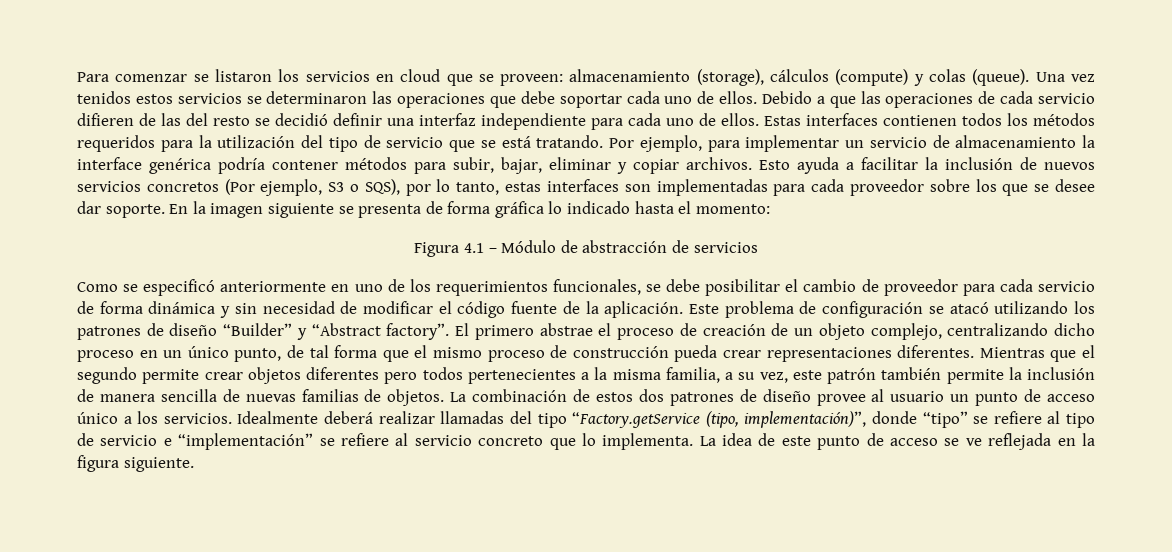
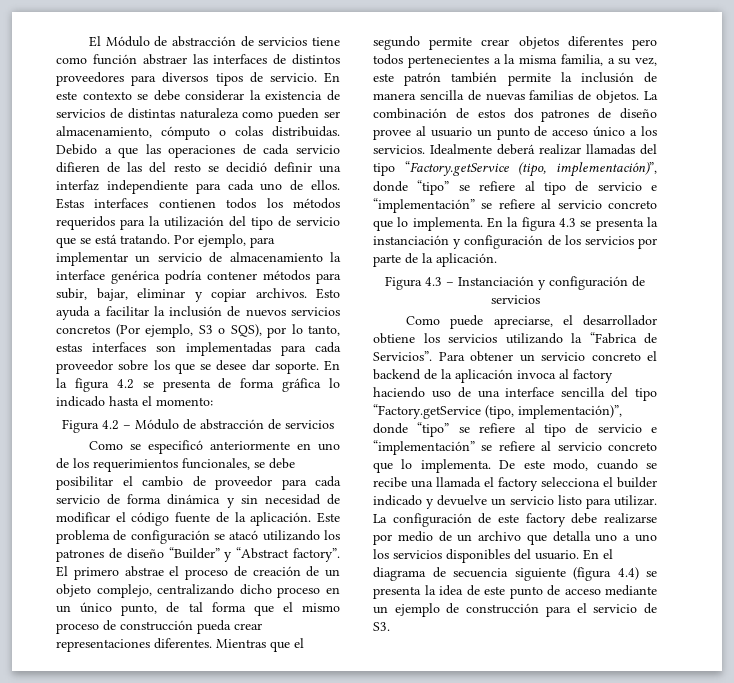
[77,69,1095,86] [77,91,758,108] Para comenzar se listaron los servicios en cloud que se proveen: almacenamiento (storage), cálculos (compute) y colas (queue). Una vez tenidos estos servicios se determinaron las operaciones que debe soportar cada uno de ellos. -> [89,36,340,47] [56,54,341,65] [56,72,340,86] [56,90,340,101] [56,108,340,122] [56,126,340,140] El Módulo de abstracción de servicios tiene como función abstraer las interfaces de distintos proveedores para diversos tipos de servicio. En este contexto se debe considerar la existencia de servicios de distintas naturaleza como pueden ser almacenamiento, cómputo o colas distribuidas.
[210,203,334,218] imagen siguiente -> [74,378,134,392] figura 4.2
[464,243,485,253] 4.1 -> [102,420,119,430] 4.2
[699,436,716,446] La -> [487,217,658,231] [373,235,657,249] [373,253,497,267] [385,276,645,290] [490,295,540,304] [406,315,657,329] [373,332,657,344] [373,351,657,362] [373,369,613,383] [373,387,657,401] [373,404,622,419] [373,422,657,437] [373,440,657,455] [373,459,657,473] [373,477,657,491] [373,495,657,509] [373,513,657,527] [373,531,657,545] [373,549,613,563] [373,567,657,581] [373,585,436,599] En la figura 4.3 se presenta la instanciación y configuración de los servicios por parte de la aplicación. // Figura 4.3 – Instanciación y configuración de servicios // Como puede apreciarse, el desarrollador obtiene los servicios utilizando la “Fabrica de Servicios”. Para obtener un servicio concreto el backend de la aplicación invoca al factory haciendo uso de una interface sencilla del tipo “Factory.getService (tipo, implementación)”, donde “tipo” se refiere al tipo de servicio e “implementación” se refiere al servicio concreto que lo implementa. De este modo, cuando se recibe una llamada el factory selecciona el builder indicado y devuelve un servicio listo para utilizar. La configuración de este factory debe realizarse por medio de un archivo que detalla uno a uno los servicios disponibles del usuario. En el diagrama de secuencia siguiente (figura 4.4) se presenta la
[944,433,1096,450] [77,455,194,472] se ve reflejada en la figura siguiente. -> [605,585,657,596] [373,603,657,617] [373,622,390,631] mediante un ejemplo de construcción para el servicio de S3.

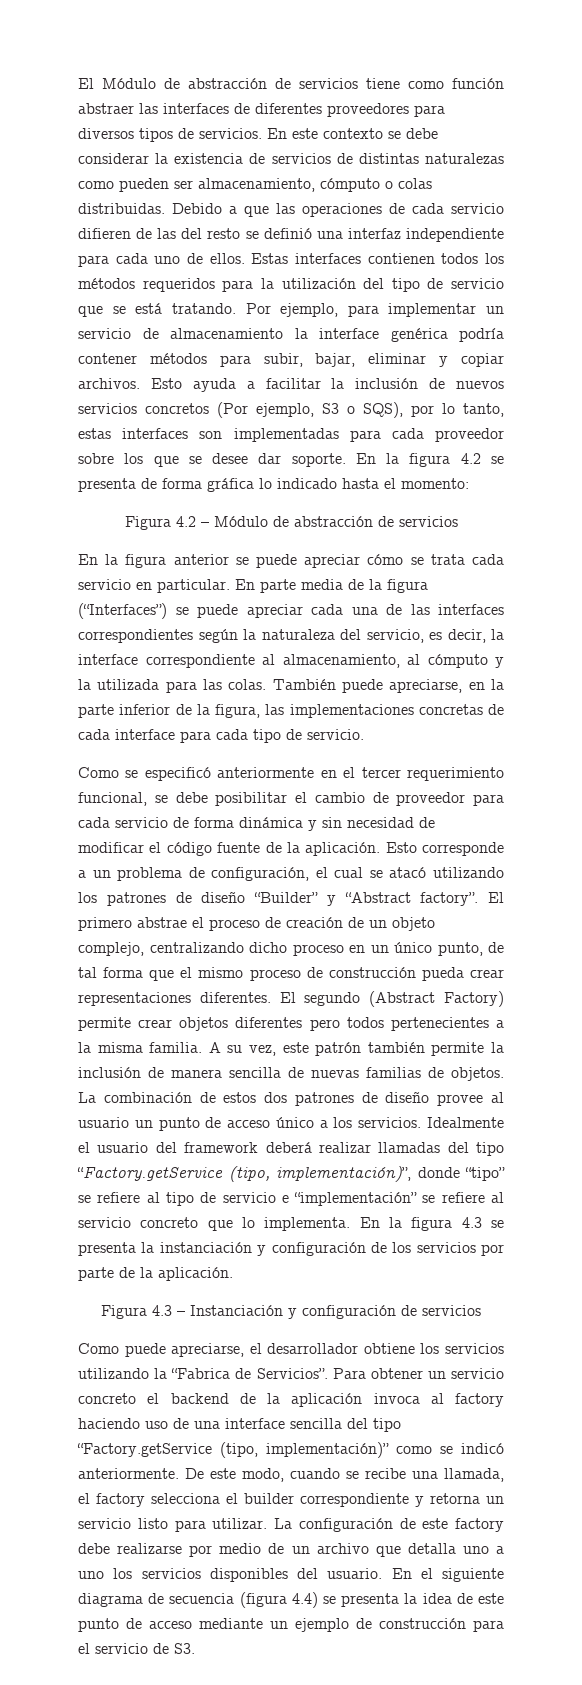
[292,54,341,65] distintos -> [255,103,322,114] diferentes
[269,73,317,82] servicio. -> [199,128,262,139] servicios.
[179,108,239,119] naturaleza -> [425,153,505,164] naturalezas
[225,162,312,173] decidió definir -> [263,228,312,239] definió
(334, 424) none -> [78,554,504,568] [78,579,428,593] [78,603,504,619] [78,629,504,643] [78,654,504,668] [78,679,504,693] [78,704,504,718] [78,729,364,743] // En la figura anterior se puede apreciar cómo se trata cada servicio en particular. En parte media de la figura (“Interfaces”) se puede apreciar cada una de las interfaces correspondientes según la naturaleza del servicio, es decir, la interface correspondiente al almacenamiento, al cómputo y la utilizada para las colas. También puede apreciarse, en la parte inferior de la figura, las implementaciones concretas de cada interface para cada tipo de servicio.
[318,443,340,451] [56,458,250,472] uno de los requerimientos funcionales, -> [343,767,504,781] [78,792,147,806] el tercer requerimiento funcional,
[317,512,340,523] [56,530,210,544] Este problema de configuración -> [385,842,504,856] [78,867,364,881] Esto corresponde a un problema de configuración, el cual
[216,638,304,652] [373,36,420,50] Mientras que el segundo -> [279,991,505,1007] El segundo (Abstract Factory)
[560,54,615,66] familia, a -> [149,1042,221,1053] familia. A
(492, 149) none -> [78,1142,259,1153] el usuario del framework
[518,405,622,419] [373,422,657,437] [373,440,657,455] [373,459,491,473] implementación)”, donde “tipo” se refiere al tipo de servicio e “implementación” se refiere al servicio concreto que lo implementa. -> [266,1442,504,1458] [78,1468,179,1479] implementación)” como se indicó anteriormente.
[436,477,481,488] llamada -> [444,1468,504,1482] llamada,
[373,495,487,509] indicado y devuelve -> [300,1493,480,1507] correspondiente y retorna
(613, 554) none -> [442,1568,504,1582] siguiente
[514,568,566,581] siguiente -> (235, 1598) none

